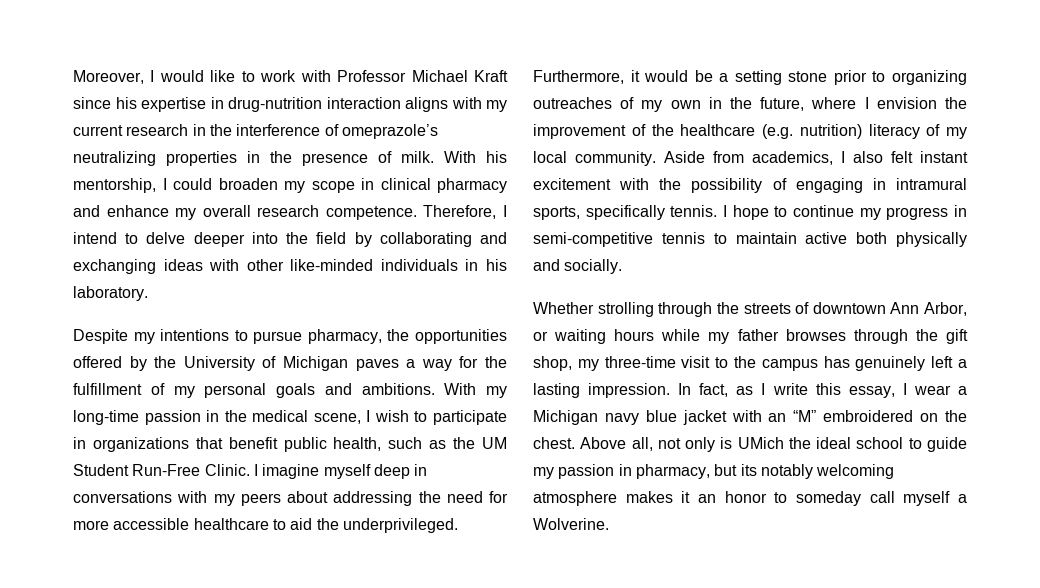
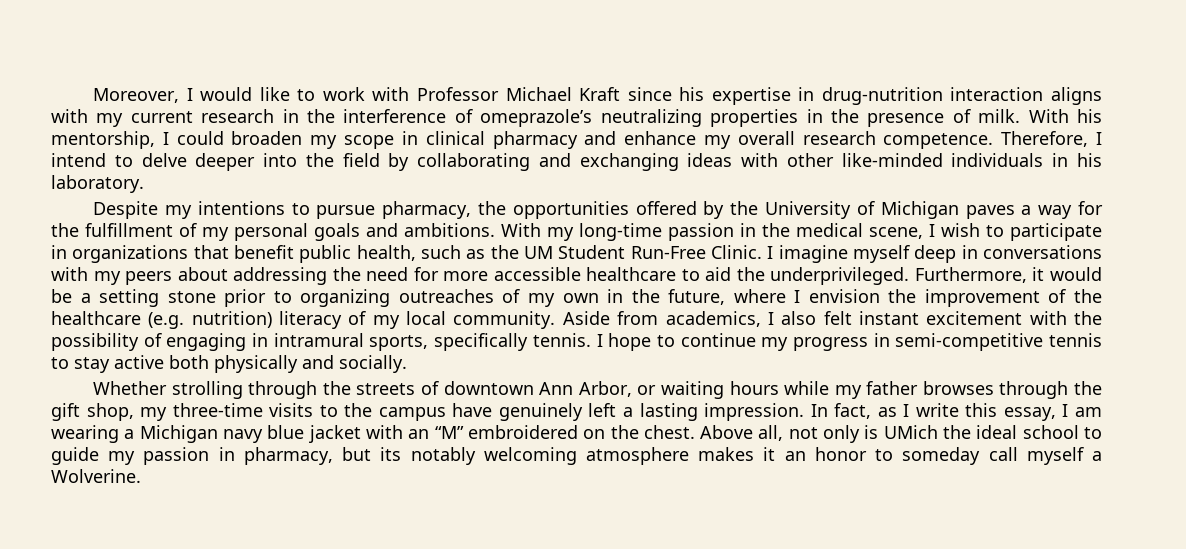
[735,232,797,244] maintain -> [74,357,110,373] stay
[681,356,711,368] visit -> [269,403,314,417] visits
[823,356,850,368] has -> [452,403,493,417] have
[913,385,951,395] wear -> [1074,407,1102,417] [51,425,119,443] am wearing

